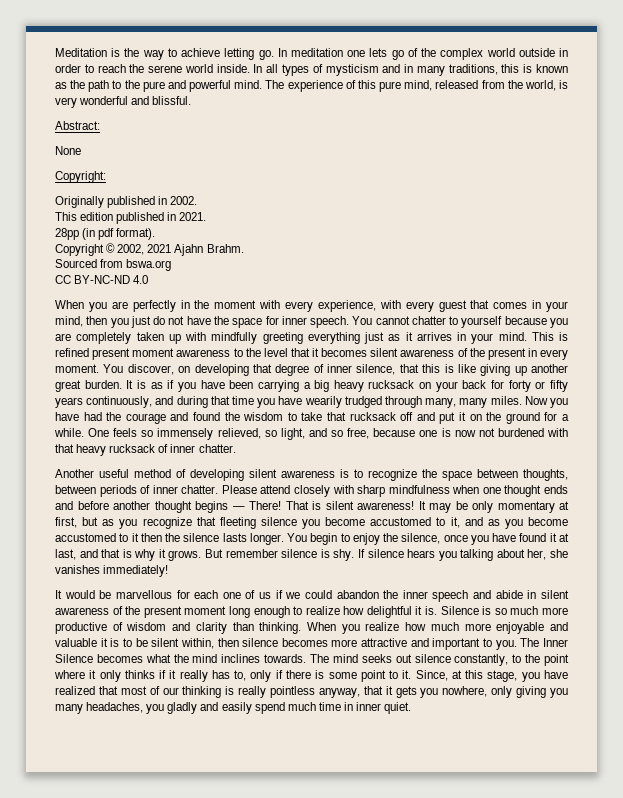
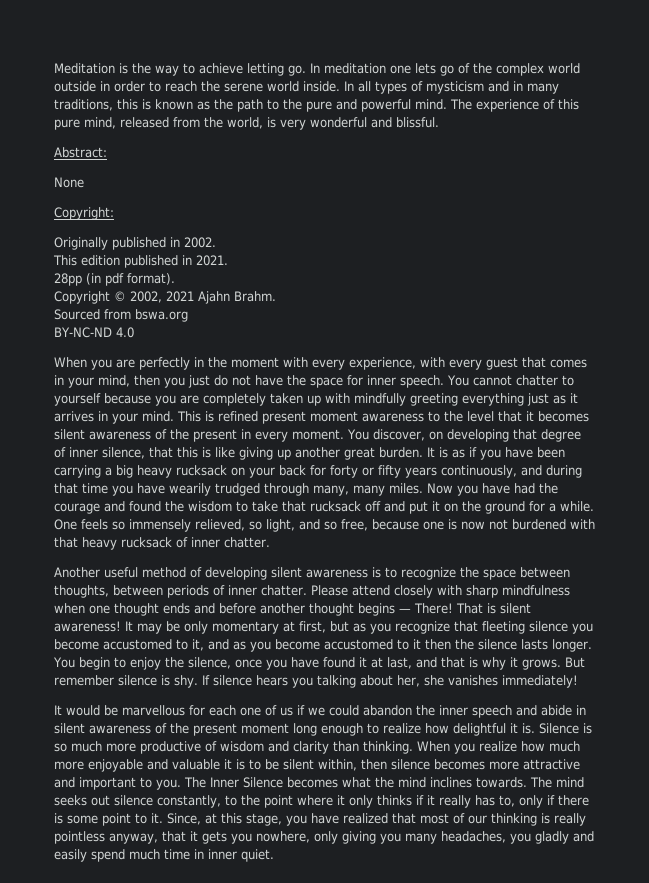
[55,275,71,284] CC -> (188, 315) none

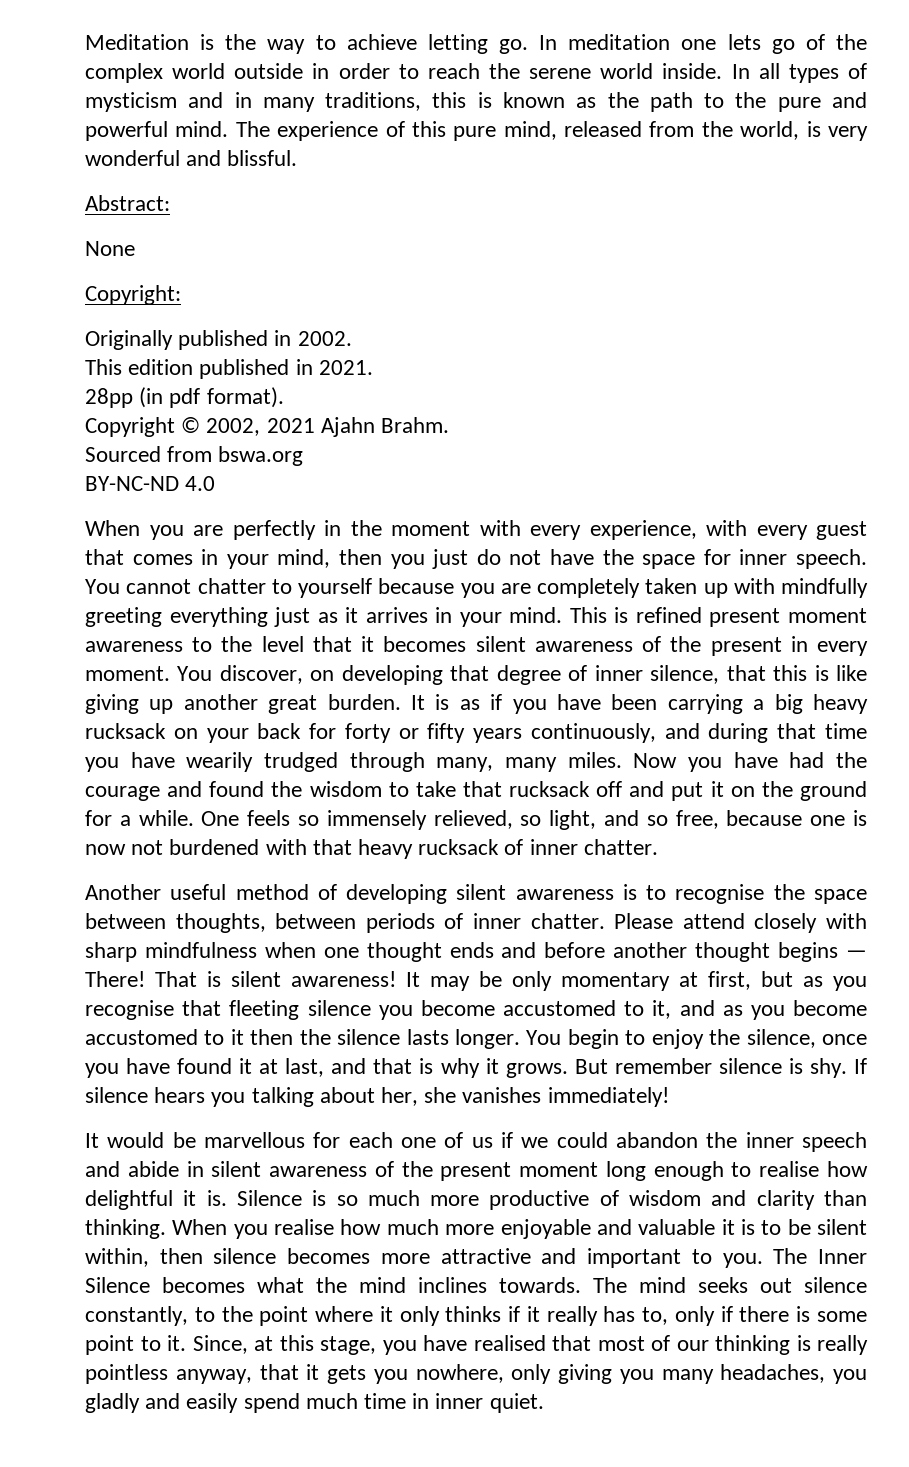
[401,567,456,580] recognize -> [675,884,765,904] recognise
[395,621,450,634] recognize -> [85,1000,174,1020] recognise
[383,723,421,734] realize -> [759,1161,820,1177] realise
[479,741,517,752] realize -> [274,1219,335,1235] realise
[343,813,388,824] realized -> [473,1335,546,1351] realised

